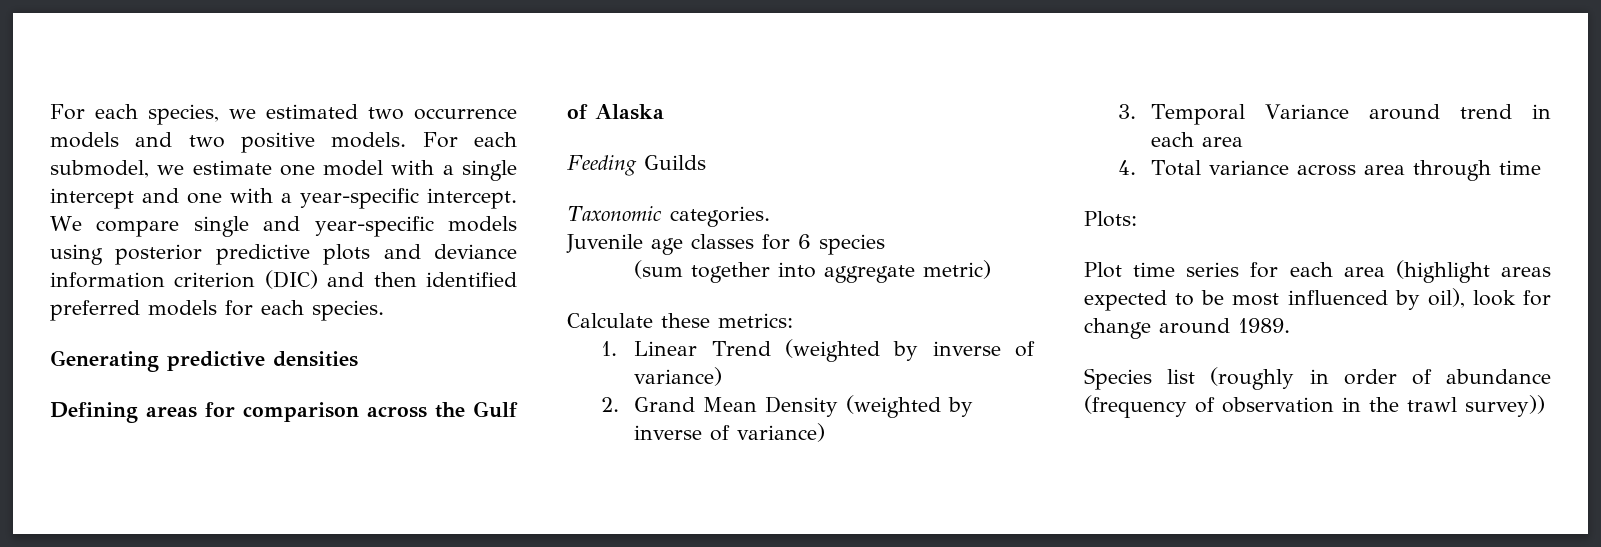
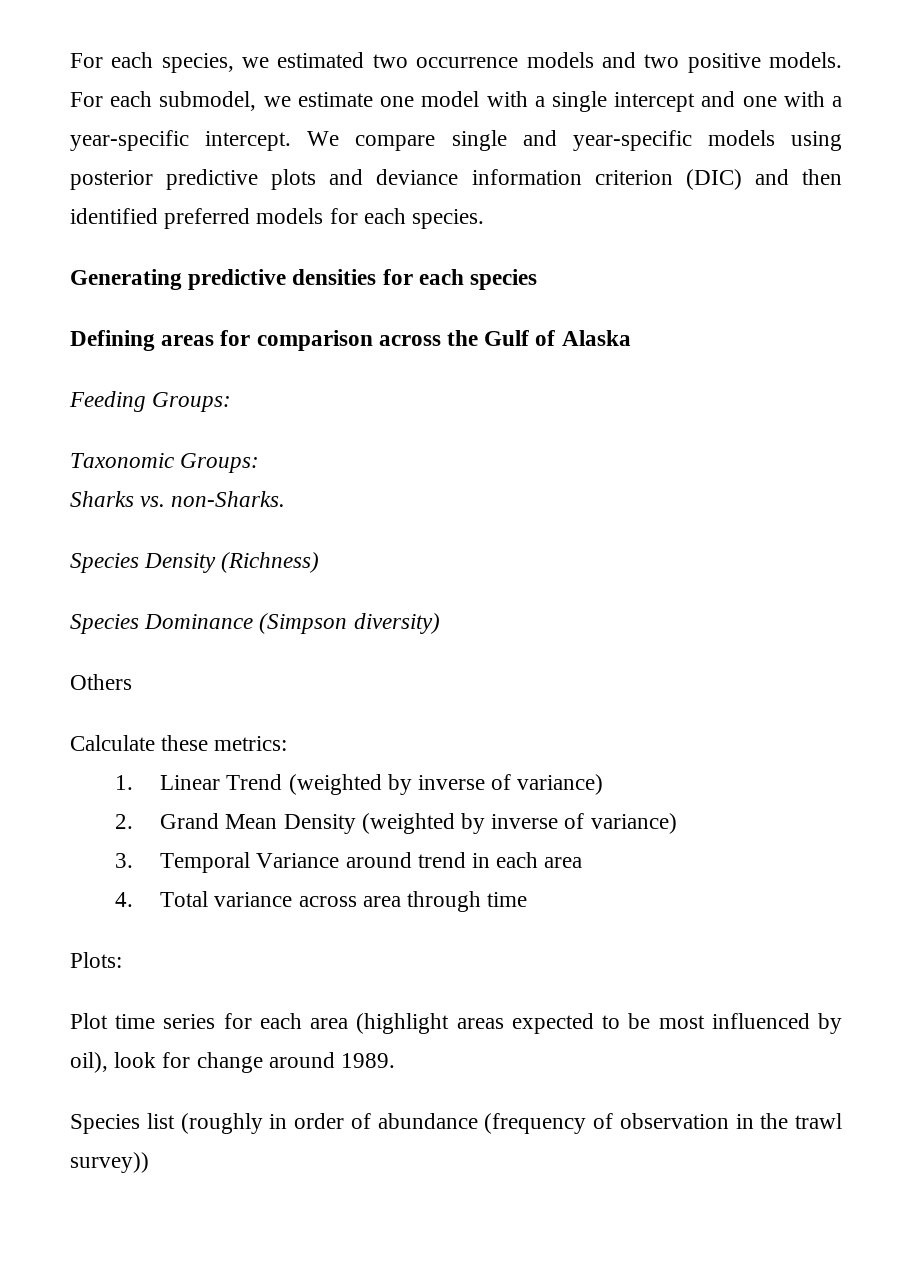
(358, 359) none -> [382,269,538,290] for each species
[644,155,706,170] Guilds -> [152,392,232,412] Groups:
[669,206,770,227] [566,234,885,255] [634,260,992,283] categories. // Juvenile age classes for 6 species // (sum together into aggregate metric) -> [180,453,260,473] [70,491,286,507] [70,552,320,573] [70,613,440,634] [70,674,132,690] Groups: // Sharks vs. non-Sharks. // Species Density (Richness) // Species Dominance (Simpson diversity) // Others

